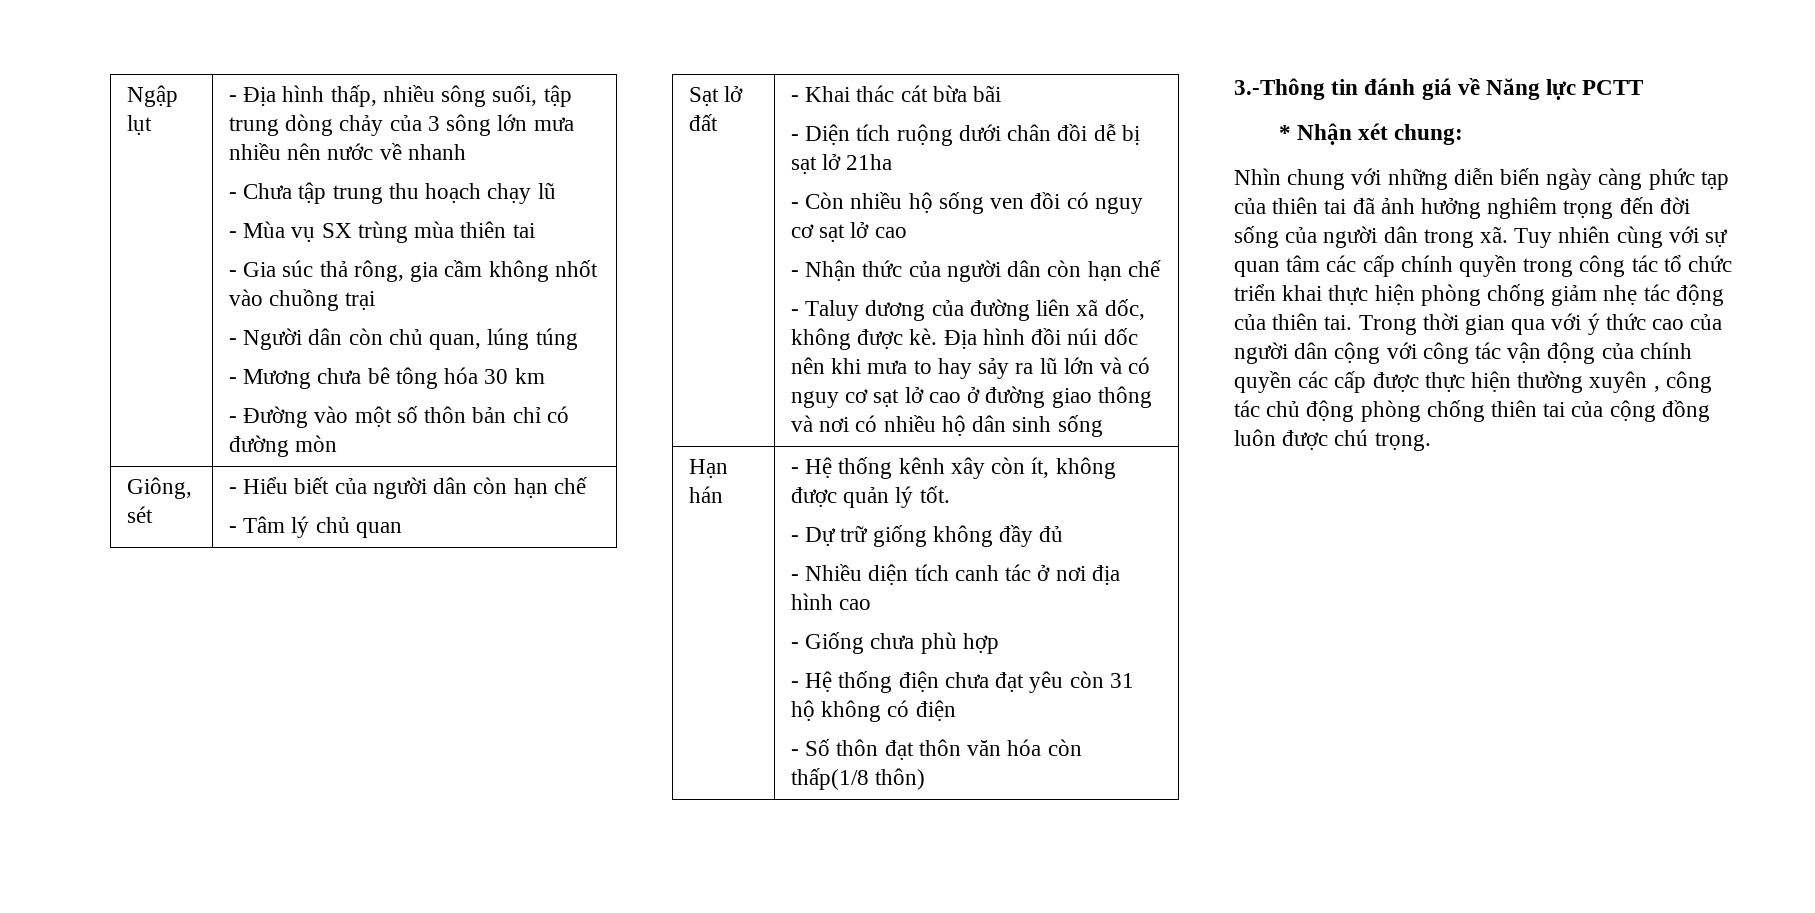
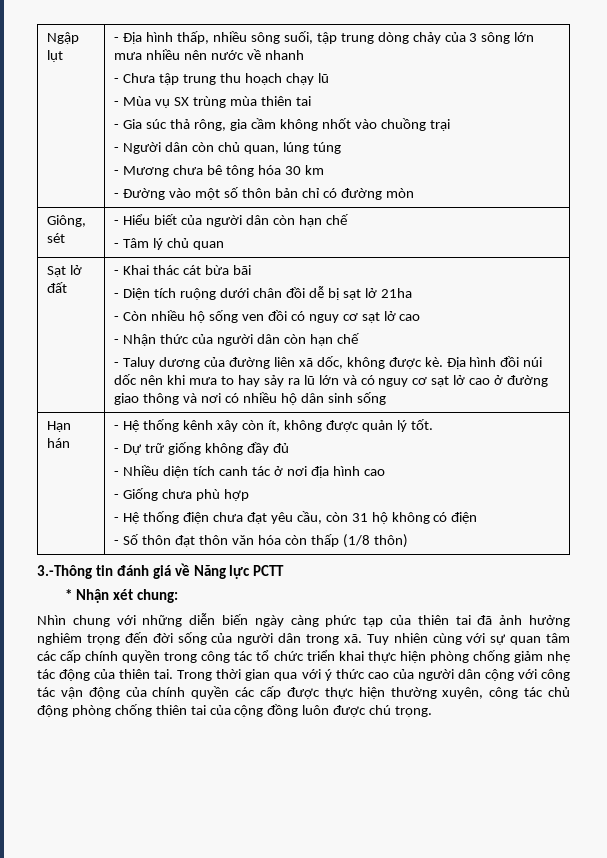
(1064, 682) none -> [296,511,322,524] cầu,
[791,768,870,790] thấp(1/8 -> [310,534,370,548] thấp (1/8
[1589,371,1660,393] xuyên , -> [442,687,484,699] xuyên,

